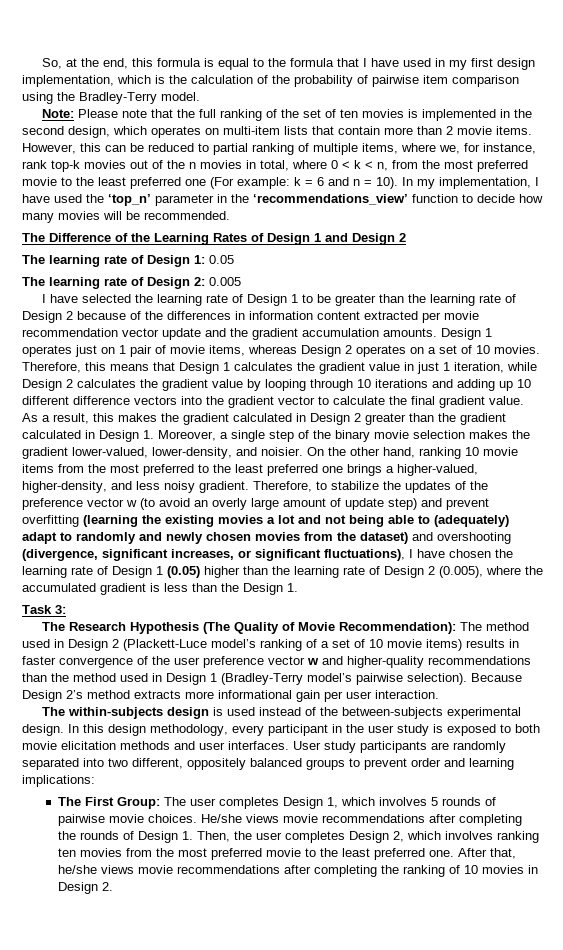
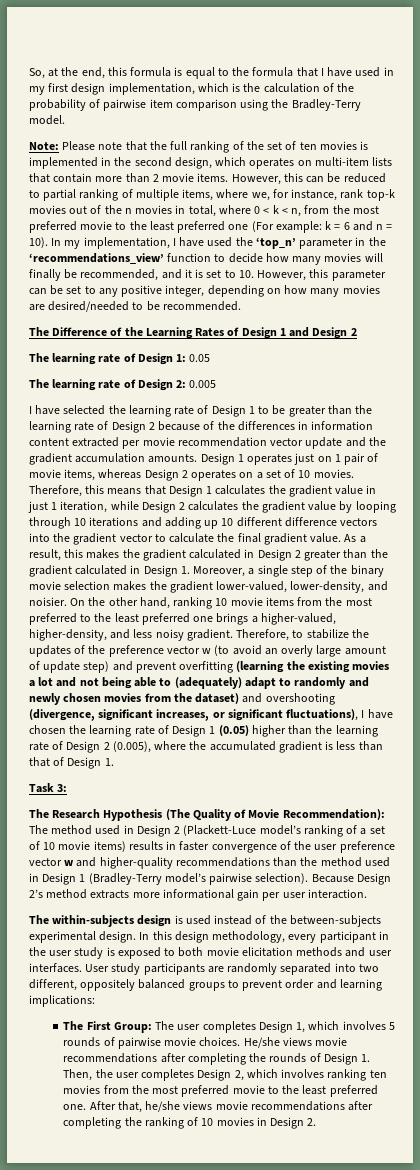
(122, 215) none -> [29,269,386,281] [29,285,380,297] [29,301,144,312] finally be recommended, and it is set to 10. However, this parameter can be set to any positive integer, depending on how many movies are desired/needed to
[221,583,239,592] the -> [29,757,65,767] that of

